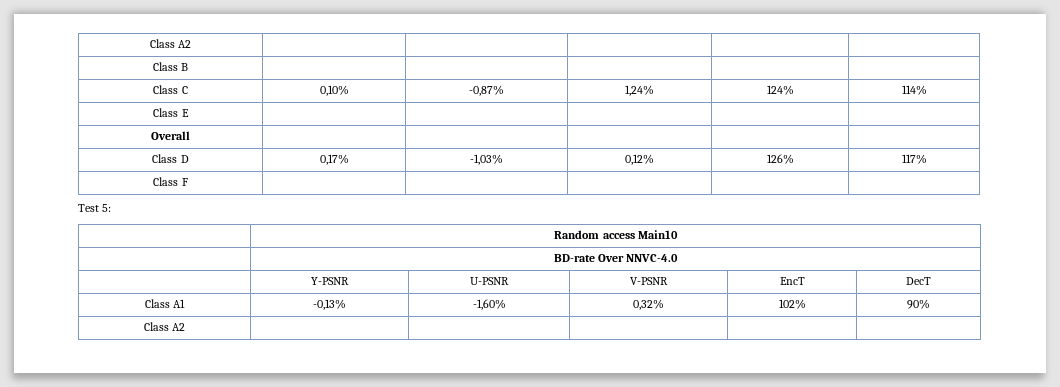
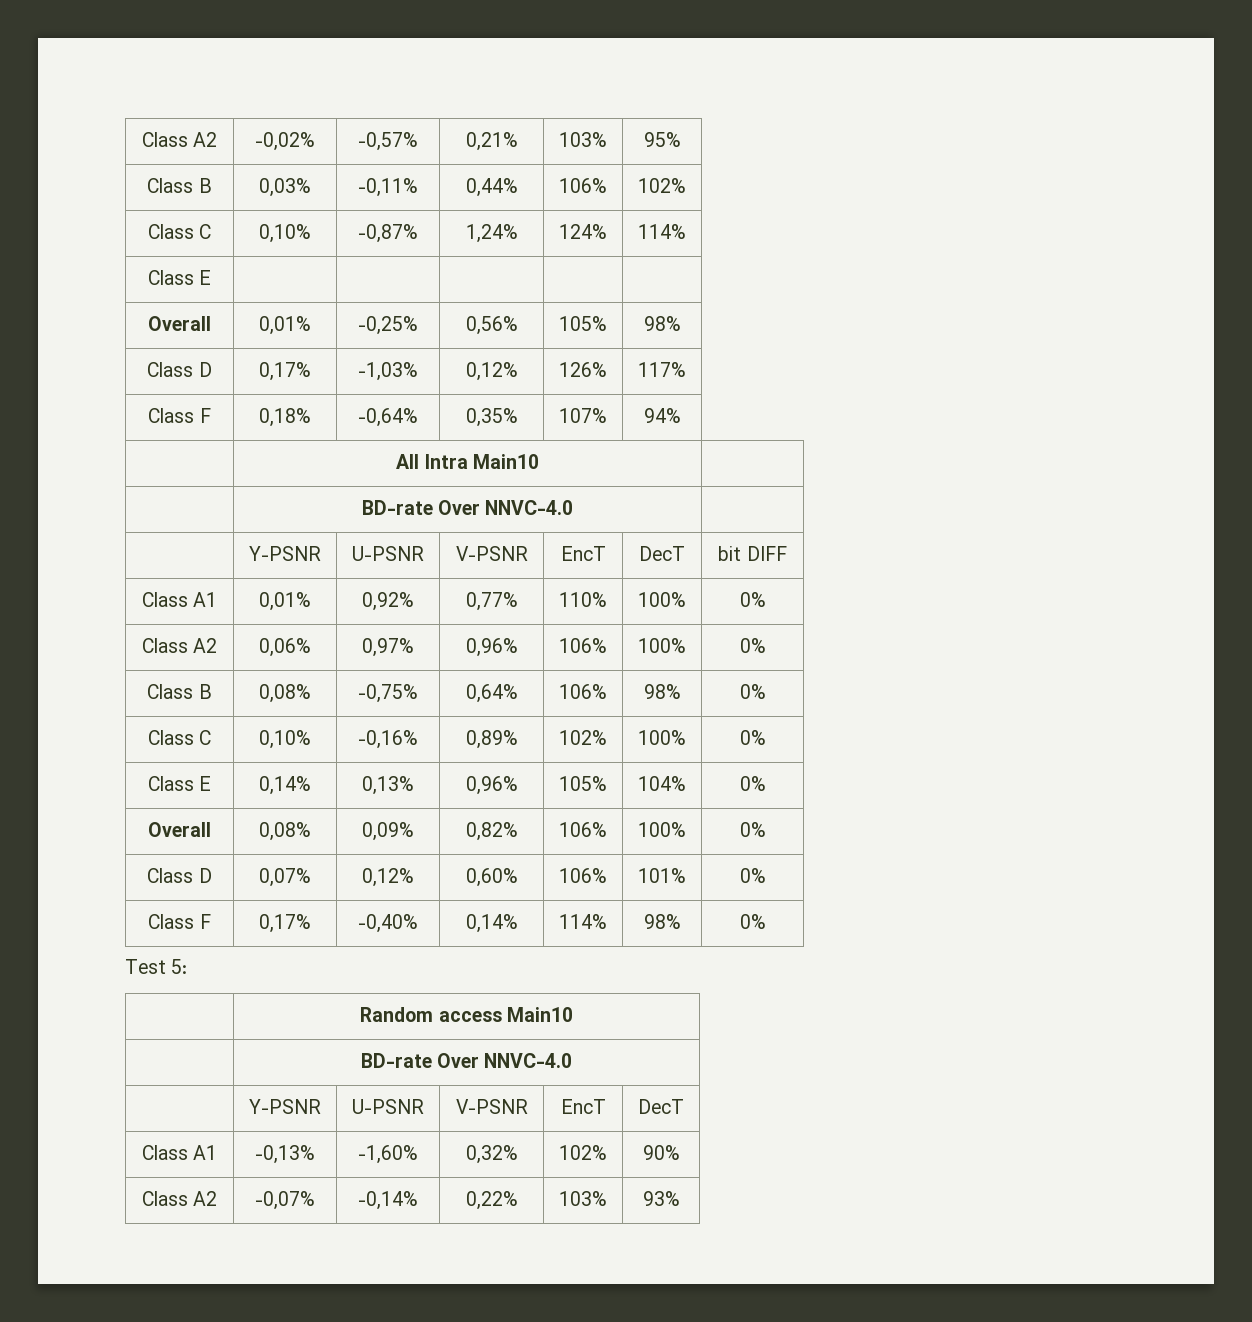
[149,39,192,48] [152,62,189,71] Class A2 | | | | | // Class B | | | | | -> [141,132,218,147] [255,132,315,151] [358,132,418,151] [465,132,518,151] [559,132,607,147] [643,132,681,147] [147,178,212,193] [259,178,311,197] [358,178,418,197] [465,178,518,197] [559,178,607,193] [638,178,686,193] Class A2 | -0,02% | -0,57% | 0,21% | 103% | 95% // Class B | 0,03% | -0,11% | 0,44% | 106% | 102%
(190, 135) | | | | -> [259,316,311,335] [358,316,418,335] [465,316,518,335] [559,316,607,331] [643,316,681,331] 0,01% | -0,25% | 0,56% | 105% | 98%
(188, 182) | | | | -> [259,408,311,427] [358,408,418,427] [465,408,518,427] [559,408,607,423] [643,408,681,423] [396,454,539,469] [361,500,574,515] [249,546,321,561] [352,546,424,561] [455,546,528,561] [560,546,606,561] [639,546,685,561] [718,546,787,561] [141,592,218,607] [259,592,311,611] [362,592,414,611] [465,592,518,611] [559,592,607,607] [638,592,686,607] [739,592,766,607] [141,638,218,653] [259,638,311,657] [362,638,414,657] [465,638,518,657] [559,638,607,653] [638,638,686,653] [739,638,766,653] [147,684,212,699] [259,684,311,703] [358,684,418,703] [465,684,518,703] [559,684,607,699] [643,684,681,699] [739,684,766,699] [147,730,212,745] [259,730,311,749] [358,730,418,749] [465,730,518,749] [559,730,607,745] [638,730,686,745] [739,730,766,745] [147,776,212,791] [259,776,311,795] [362,776,414,795] [465,776,518,795] [559,776,607,791] [638,776,686,791] [739,776,766,791] [148,822,211,837] [259,822,311,841] [362,822,414,841] [465,822,518,841] [559,822,607,837] [638,822,686,837] [739,822,766,837] [147,868,212,883] [259,868,311,887] [362,868,414,887] [465,868,518,887] [559,868,607,883] [638,868,686,883] [739,868,766,883] [148,914,211,929] [259,914,311,933] [358,914,418,933] [465,914,518,933] [559,914,607,929] [643,914,681,929] [739,914,766,929] 0,18% | -0,64% | 0,35% | 107% | 94% // | All Intra Main10 | // | BD-rate Over NNVC-4.0 | // | Y-PSNR | U-PSNR | V-PSNR | EncT | DecT | bit DIFF // Class A1 | 0,01% | 0,92% | 0,77% | 110% | 100% | 0% // Class A2 | 0,06% | 0,97% | 0,96% | 106% | 100% | 0% // Class B | 0,08% | -0,75% | 0,64% | 106% | 98% | 0% // Class C | 0,10% | -0,16% | 0,89% | 102% | 100% | 0% // Class E | 0,14% | 0,13% | 0,96% | 105% | 104% | 0% // Overall | 0,08% | 0,09% | 0,82% | 106% | 100% | 0% // Class D | 0,07% | 0,12% | 0,60% | 106% | 101% | 0% // Class F | 0,17% | -0,40% | 0,14% | 114% | 98% | 0%
(186, 327) | | | | -> [255,1191,315,1210] [358,1191,418,1210] [465,1191,518,1210] [559,1191,607,1206] [642,1191,680,1206] -0,07% | -0,14% | 0,22% | 103% | 93%

